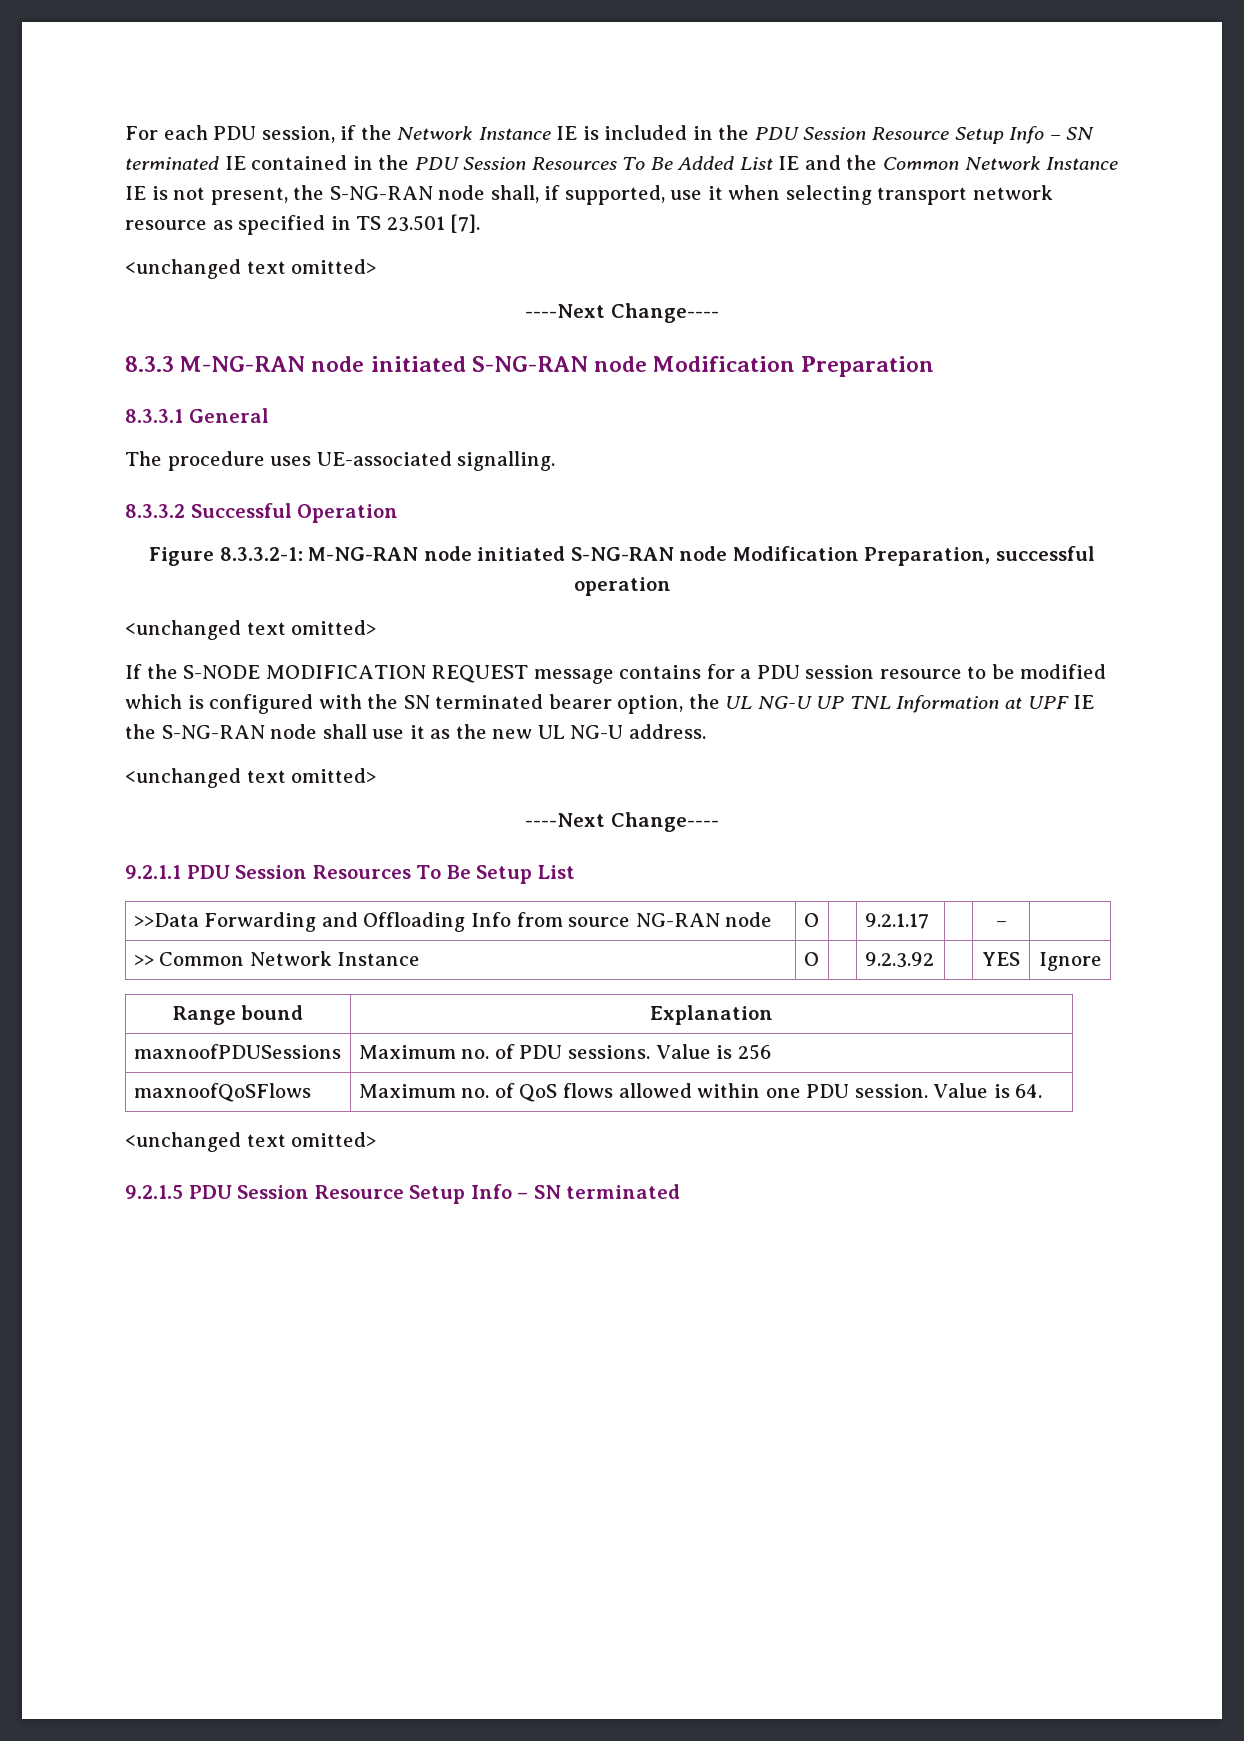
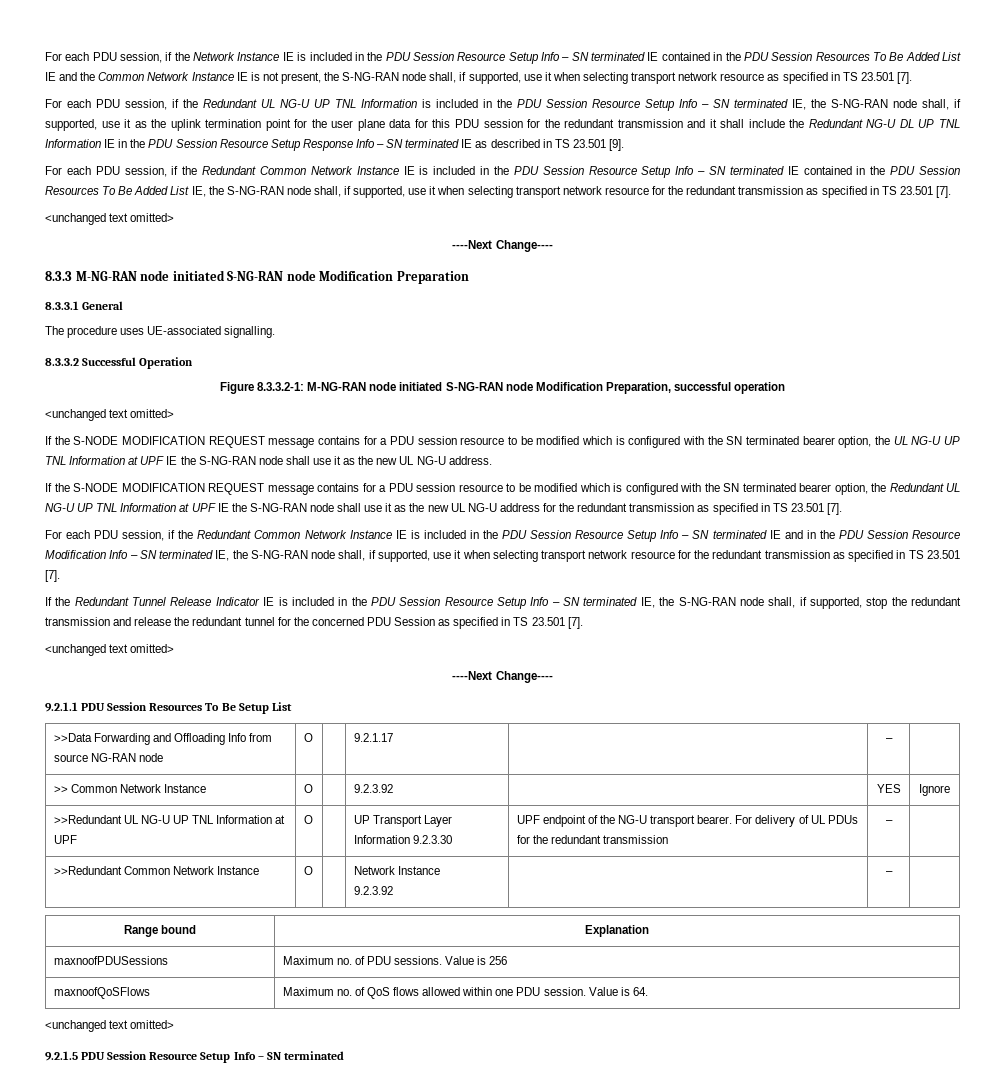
(481, 223) none -> [45,99,961,111] [45,119,960,131] [45,139,624,151] [45,166,961,178] [45,186,951,198] // For each PDU session, if the Redundant UL NG-U UP TNL Information is included in the PDU Session Resource Setup Info – SN terminated IE, the S-NG-RAN node shall, if supported, use it as the uplink termination point for the user plane data for this PDU session for the redundant transmission and it shall include the Redundant NG-U DL UP TNL Information IE in the PDU Session Resource Setup Response Info – SN terminated IE as described in TS 23.501 [9]. // For each PDU session, if the Redundant Common Network Instance IE is included in the PDU Session Resource Setup Info – SN terminated IE contained in the PDU Session Resources To Be Added List IE, the S-NG-RAN node shall, if supported, use it when selecting transport network resource for the redundant transmission as specified in TS 23.501 [7].
(706, 731) none -> [45,483,960,495] [45,503,842,515] [45,530,961,542] [45,550,960,562] [45,570,60,582] [45,597,962,609] [45,617,583,629] // If the S-NODE MODIFICATION REQUEST message contains for a PDU session resource to be modified which is configured with the SN terminated bearer option, the Redundant UL NG-U UP TNL Information at UPF IE the S-NG-RAN node shall use it as the new UL NG-U address for the redundant transmission as specified in TS 23.501 [7]. // For each PDU session, if the Redundant Common Network Instance IE is included in the PDU Session Resource Setup Info – SN terminated IE and in the PDU Session Resource Modification Info – SN terminated IE, the S-NG-RAN node shall, if supported, use it when selecting transport network resource for the redundant transmission as specified in TS 23.501 [7]. // If the Redundant Tunnel Release Indicator IE is included in the PDU Session Resource Setup Info – SN terminated IE, the S-NG-RAN node shall, if supported, stop the redundant transmission and release the redundant tunnel for the concerned PDU Session as specified in TS 23.501 [7].
(1102, 961) none -> [53,815,286,824] [53,835,77,844] [303,815,313,824] [353,815,452,827] [353,835,452,844] [516,815,858,827] [516,835,668,844] [885,820,893,824] [53,866,259,875] [303,866,313,875] [353,866,440,875] [353,886,393,895] [885,871,893,875] // >>Redundant UL NG-U UP TNL Information at UPF | O | | UP Transport Layer Information 9.2.3.30 | UPF endpoint of the NG-U transport bearer. For delivery of UL PDUs for the redundant transmission | – | // >>Redundant Common Network Instance | O | | Network Instance // 9.2.3.92 | | – |

